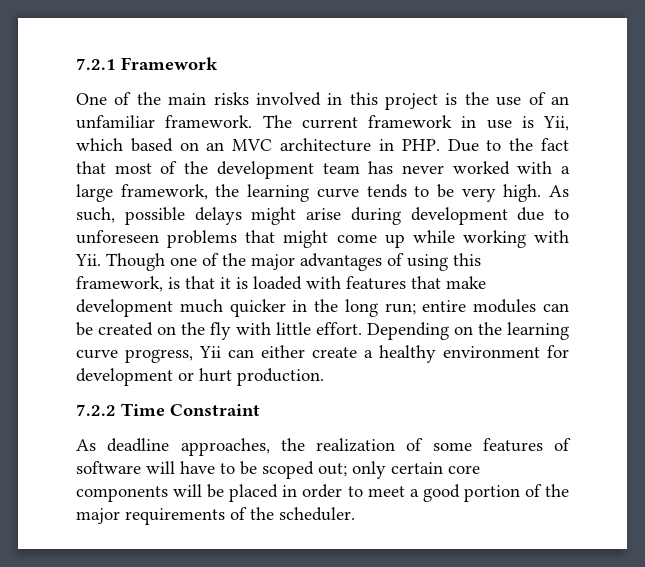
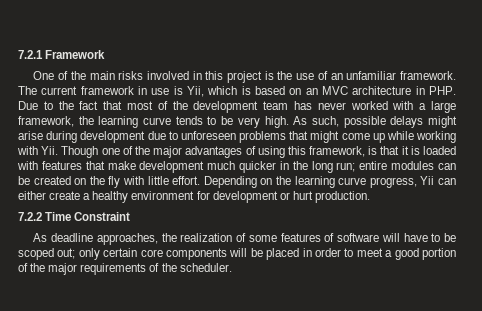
(123, 144) none -> [241,86,251,95] is

